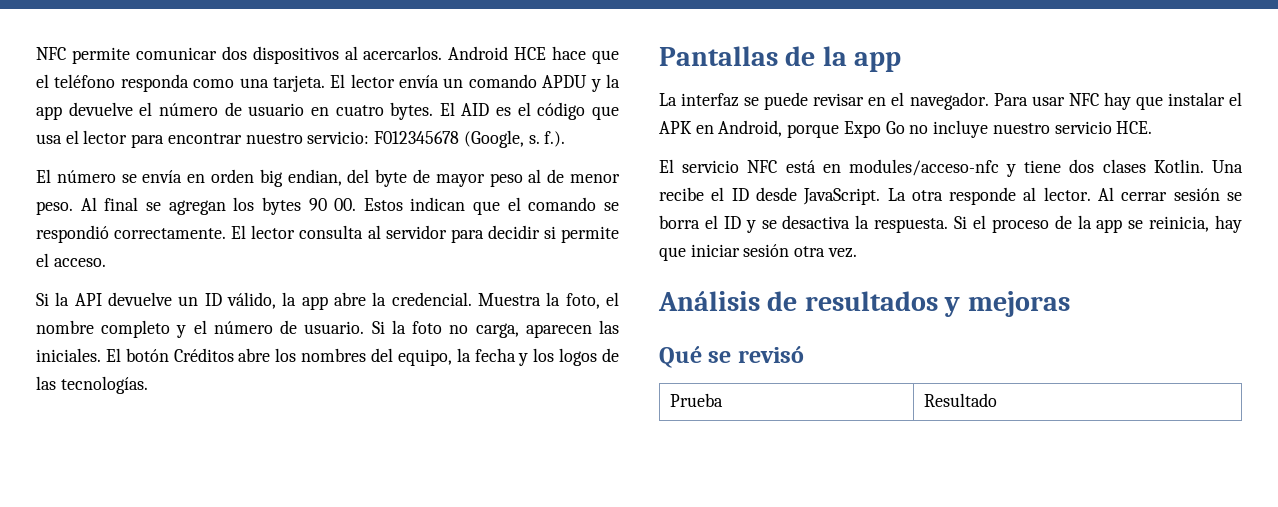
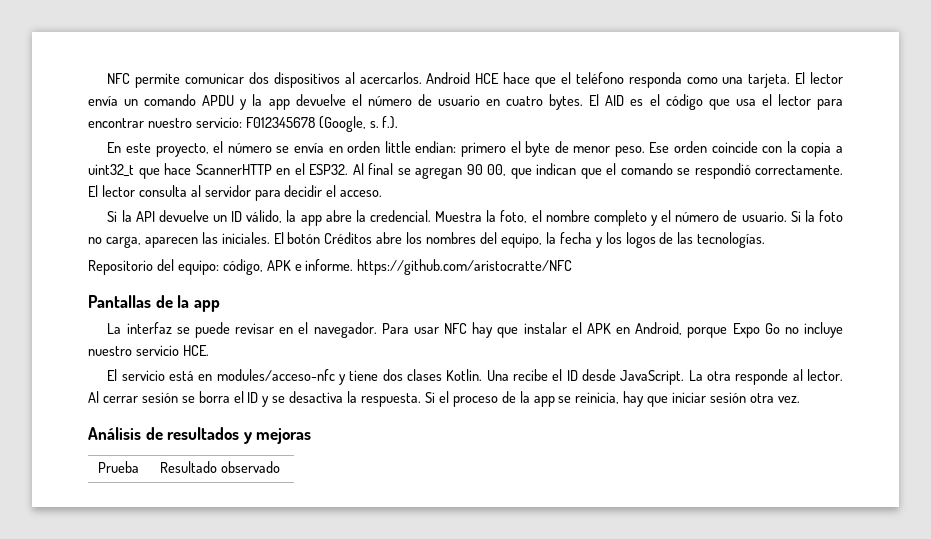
[36,169,51,183] El -> [107,141,224,157] En este proyecto, el
[259,169,620,187] [36,197,403,215] big endian, del byte de mayor peso al de menor peso. Al final se agregan los bytes 90 00. Estos -> [384,141,843,157] [88,163,532,179] little endian: primero el byte de menor peso. Ese orden coincide con la copia a uint32_t que hace ScannerHTTP en el ESP32. Al final se agregan 90 00, que
[543,226,620,243] si permite -> (323, 191) none
(148, 385) none -> [88,259,573,275] // Repositorio del equipo: código, APK e informe. https://github.com/aristocratte/NFC
[747,160,778,173] NFC -> (165, 375) none
[659,346,804,368] // Qué se revisó -> (312, 436) none
(997, 400) none -> [221,461,281,473] observado

